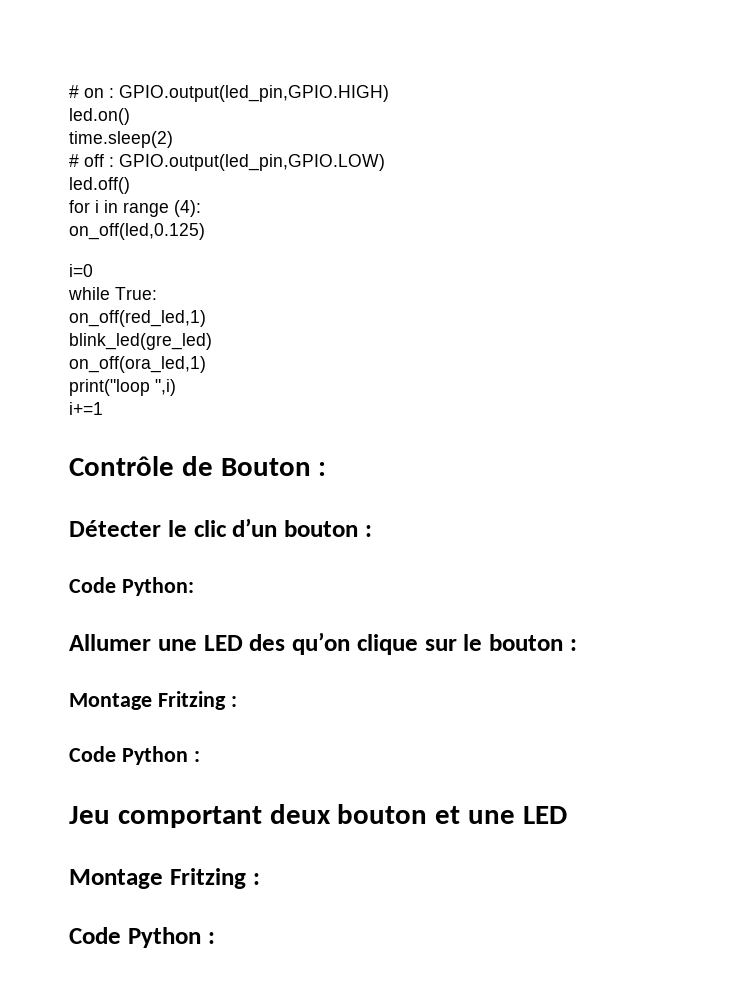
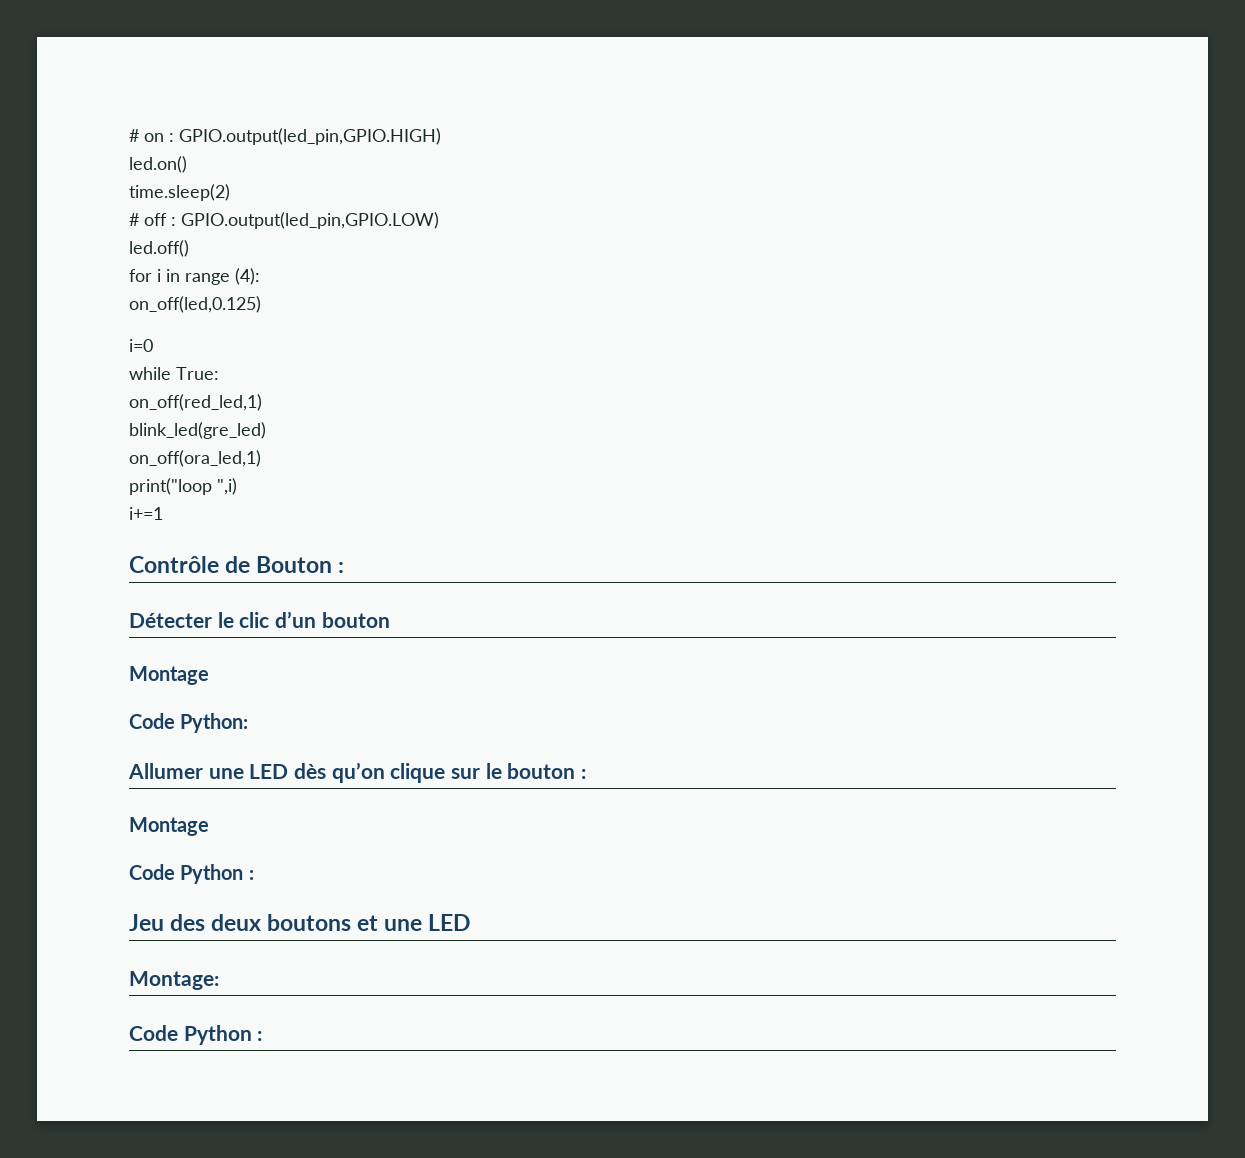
[364,525,372,537] : -> [129,666,209,685] // Montage
[249,634,286,651] des -> [294,763,327,779] dès
[157,691,237,710] Fritzing : -> (209, 826) none
[117,804,428,828] comportant deux bouton -> [170,914,352,931] des deux boutons
[69,868,260,889] Montage Fritzing : -> [129,971,219,990] Montage:

